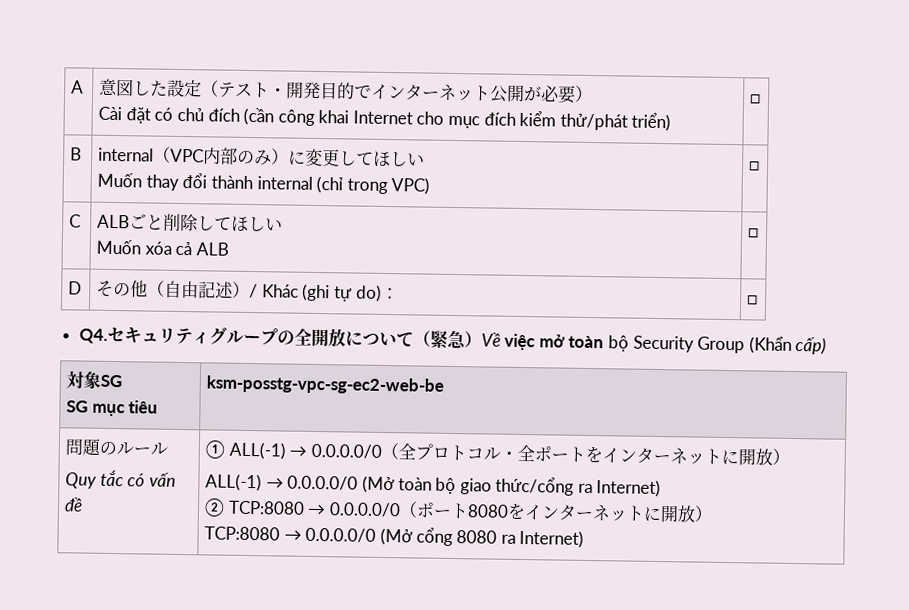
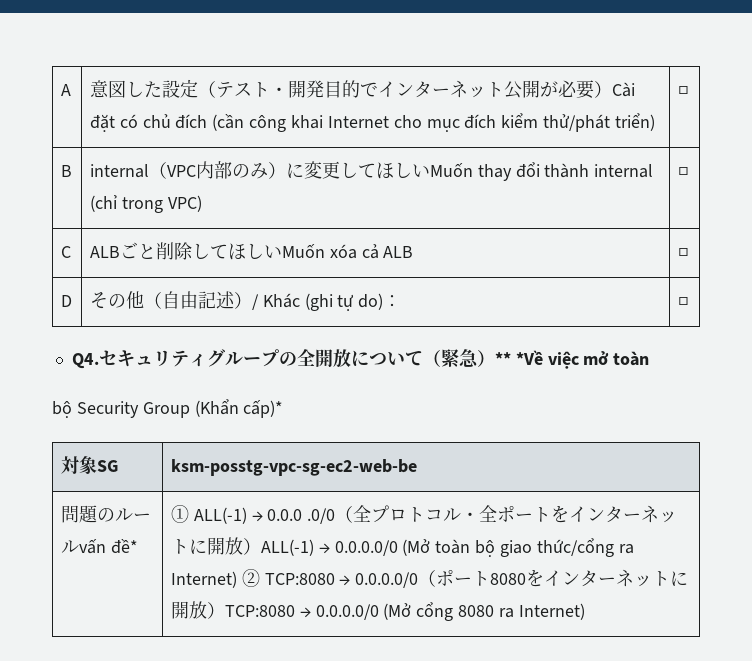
(594, 94) // -> (612, 89) none
(426, 159) // -> (430, 171) none
(284, 224) // -> (282, 252) none
[480,332,501,347] Về -> [494,350,543,365] ** *Về
(605, 342) none -> (650, 358) //
[795,337,827,355] cấp) -> [243,400,284,418] cấp)*
[66,400,159,417] // SG mục tiêu -> (118, 466) none
[65,469,176,489] [64,497,84,512] // Quy tắc có vấn đề -> [78,539,138,554] vấn đề*
[310,443,382,459] 0.0.0.0/0 -> [267,508,336,524] 0.0.0 .0/0
(790, 456) // -> (261, 546) none
(662, 488) // -> (237, 579) none
(713, 513) // -> (225, 610) none

